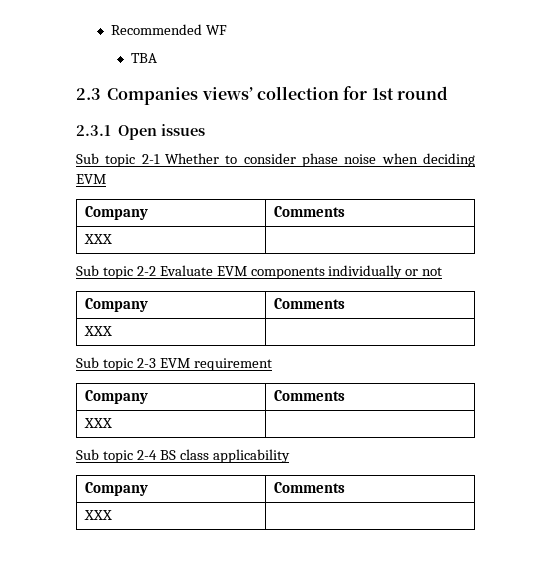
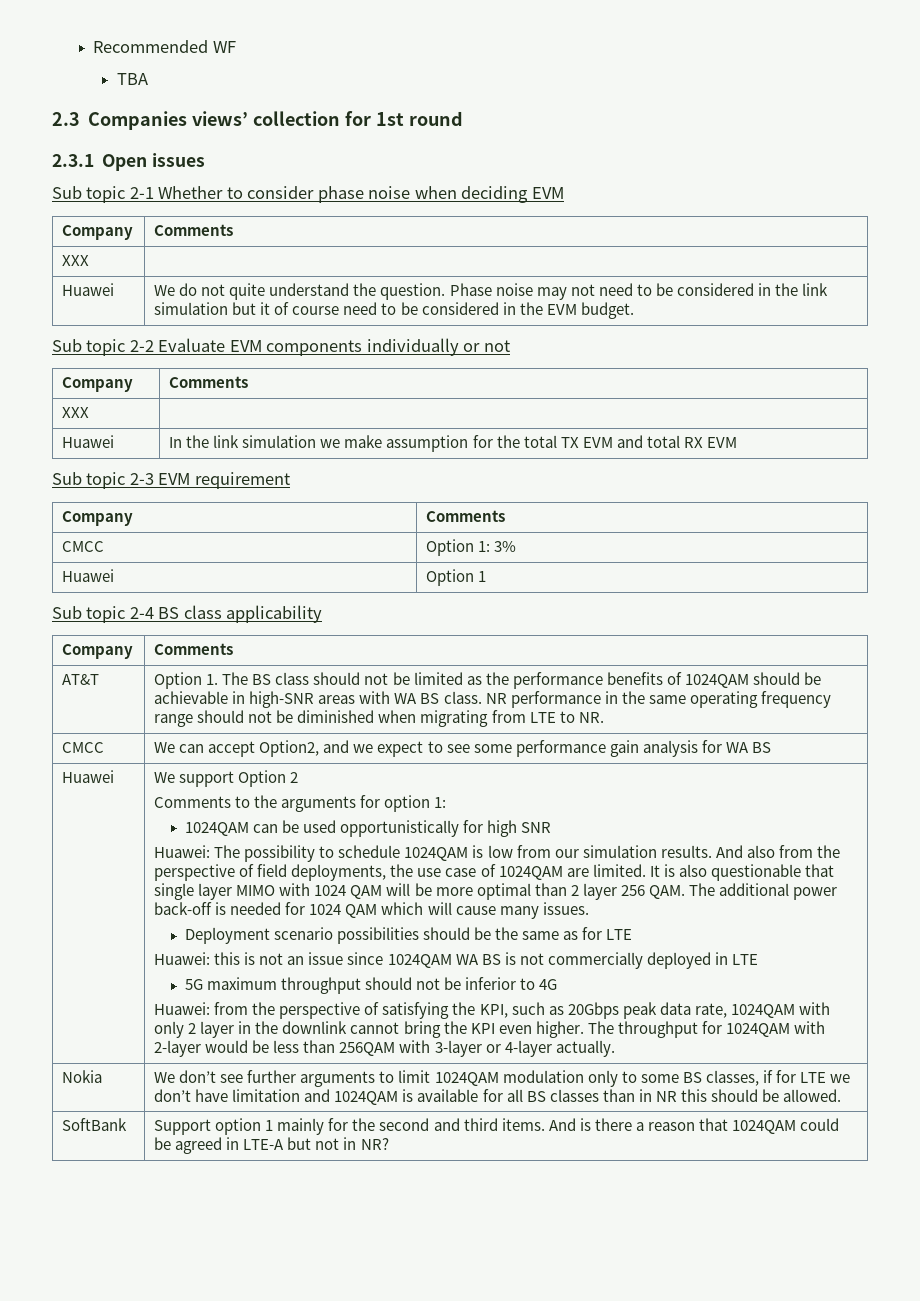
(112, 239) none -> [62,283,115,296] [154,283,829,300] [154,302,634,319] // Huawei | We do not quite understand the question. Phase noise may not need to be considered in the link simulation but it of course need to be considered in the EVM budget.
(112, 331) none -> [62,435,115,448] [169,435,737,452] // Huawei | In the link simulation we make assumption for the total TX EVM and total RX EVM
[83,418,112,428] XXX | -> [62,541,105,552] [426,539,517,556] [62,569,115,582] [426,569,487,586] CMCC | Option 1: 3% // Huawei | Option 1
[83,510,112,520] XXX | -> [62,674,100,685] [154,672,821,689] [154,691,831,708] [154,710,604,727] [62,742,105,753] [154,740,771,757] [62,770,115,783] [154,770,299,787] [154,795,447,812] [184,820,551,837] [154,845,840,862] [154,864,834,881] [154,883,838,900] [154,902,589,919] [184,927,633,944] [154,952,758,969] [184,977,557,994] [154,1002,830,1019] [154,1021,825,1038] [154,1040,615,1057] [62,1070,103,1083] [154,1070,851,1087] [154,1089,842,1105] [62,1118,128,1131] [154,1118,840,1135] [154,1137,389,1154] AT&T | Option 1. The BS class should not be limited as the performance benefits of 1024QAM should be achievable in high-SNR areas with WA BS class. NR performance in the same operating frequency range should not be diminished when migrating from LTE to NR. // CMCC | We can accept Option2, and we expect to see some performance gain analysis for WA BS // Huawei | We support Option 2 // Comments to the arguments for option 1: // 1024QAM can be used opportunistically for high SNR // Huawei: The possibility to schedule 1024QAM is low from our simulation results. And also from the perspective of field deployments, the use case of 1024QAM are limited. It is also questionable that single layer MIMO with 1024 QAM will be more optimal than 2 layer 256 QAM. The additional power back-off is needed for 1024 QAM which will cause many issues. // Deployment scenario possibilities should be the same as for LTE // Huawei: this is not an issue since 1024QAM WA BS is not commercially deployed in LTE // 5G maximum throughput should not be inferior to 4G // Huawei: from the perspective of satisfying the KPI, such as 20Gbps peak data rate, 1024QAM with only 2 layer in the downlink cannot bring the KPI even higher. The throughput for 1024QAM with 2-layer would be less than 256QAM with 3-layer or 4-layer actually. // Nokia | We don’t see further arguments to limit 1024QAM modulation only to some BS classes, if for LTE we don’t have limitation and 1024QAM is available for all BS classes than in NR this should be allowed. // SoftBank | Support option 1 mainly for the second and third items. And is there a reason that 1024QAM could be agreed in LTE-A but not in NR?

